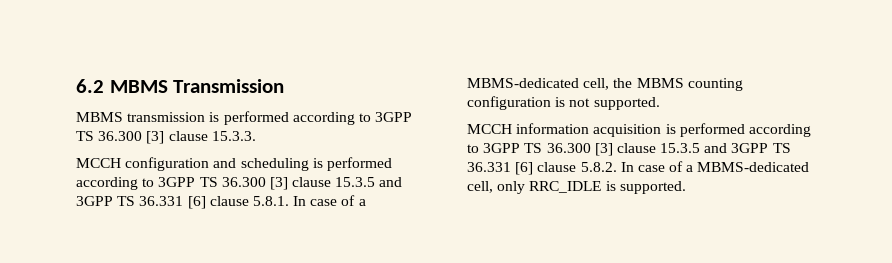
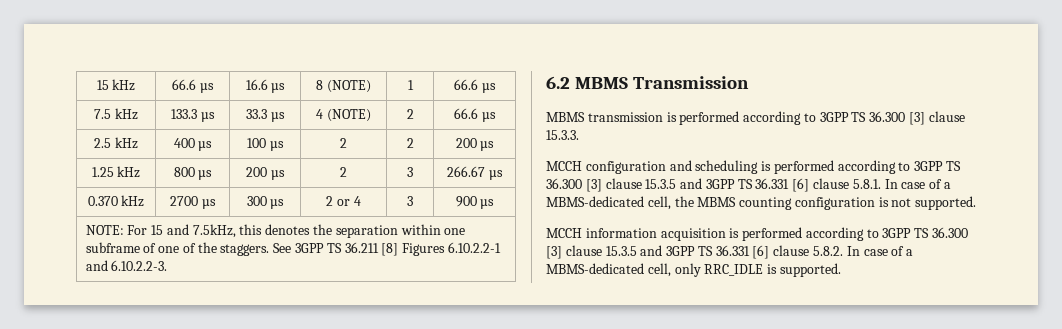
(76, 86) none -> [96,79,136,91] [172,79,214,93] [245,79,286,93] [316,80,371,93] [407,80,414,90] [454,79,496,93] [94,108,138,120] [171,109,215,122] [246,109,285,122] [316,109,371,122] [406,109,414,119] [454,108,496,122] [94,137,138,149] [173,138,213,151] [247,138,284,151] [340,138,347,148] [406,138,414,148] [455,138,495,151] [91,166,141,178] [173,167,213,180] [246,167,285,180] [340,167,347,177] [407,167,413,177] [447,166,503,180] [87,195,145,207] [170,196,216,209] [246,196,285,209] [326,196,361,206] [407,196,413,206] [455,196,495,209] [85,224,466,238] [85,242,501,256] [85,260,168,271] 15 kHz | 66.6 µs | 16.6 µs | 8 (NOTE) | 1 | 66.6 µs // 7.5 kHz | 133.3 µs | 33.3 µs | 4 (NOTE) | 2 | 66.6 µs // 2.5 kHz | 400 µs | 100 µs | 2 | 2 | 200 µs // 1.25 kHz | 800 µs | 200 µs | 2 | 3 | 266.67 µs // 0.370 kHz | 2700 µs | 300 µs | 2 or 4 | 3 | 900 µs // NOTE: For 15 and 7.5kHz, this denotes the separation within one subframe of one of the staggers. See 3GPP TS 36.211 [8] Figures 6.10.2.2-1 and 6.10.2.2-3. //

